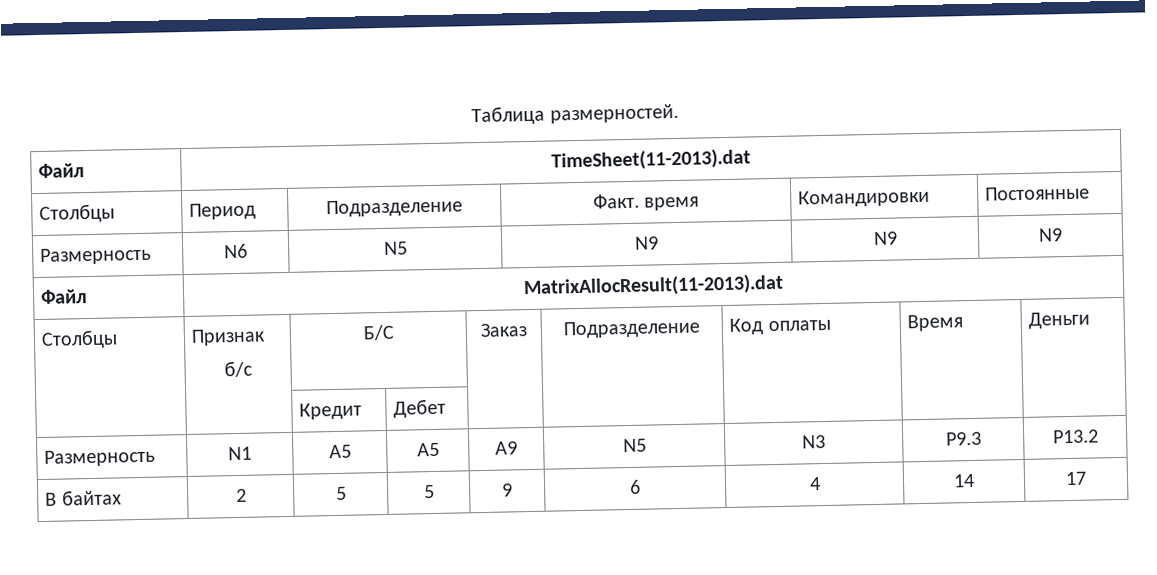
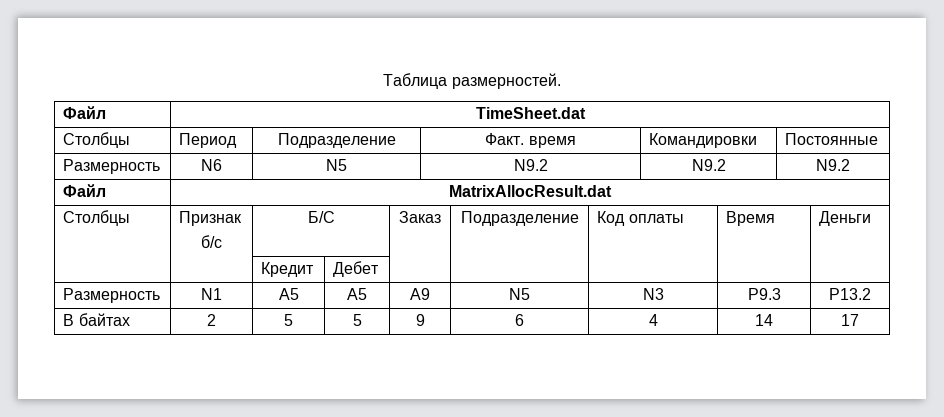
[551,148,751,172] TimeSheet(11-2013).dat -> [475,107,586,119] TimeSheet.dat
[634,236,659,250] [872,231,898,245] [1038,228,1063,242] [40,289,89,304] [523,273,784,299] N9 | N9 | N9 // Файл | MatrixAllocResult(11-2013).dat -> [513,159,548,171] [691,159,726,171] [816,159,850,171] [63,184,107,197] [449,185,612,197] N9.2 | N9.2 | N9.2 // Файл | MatrixAllocResult.dat

